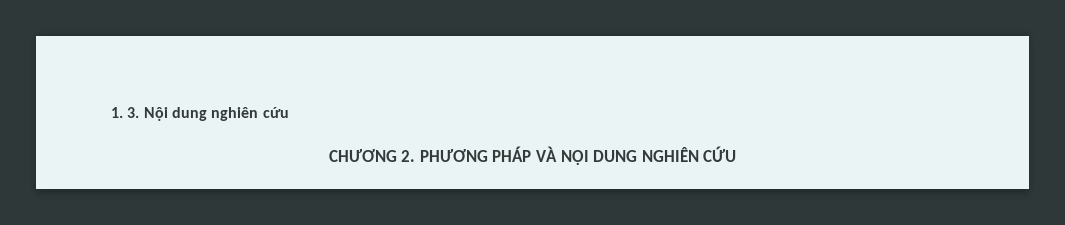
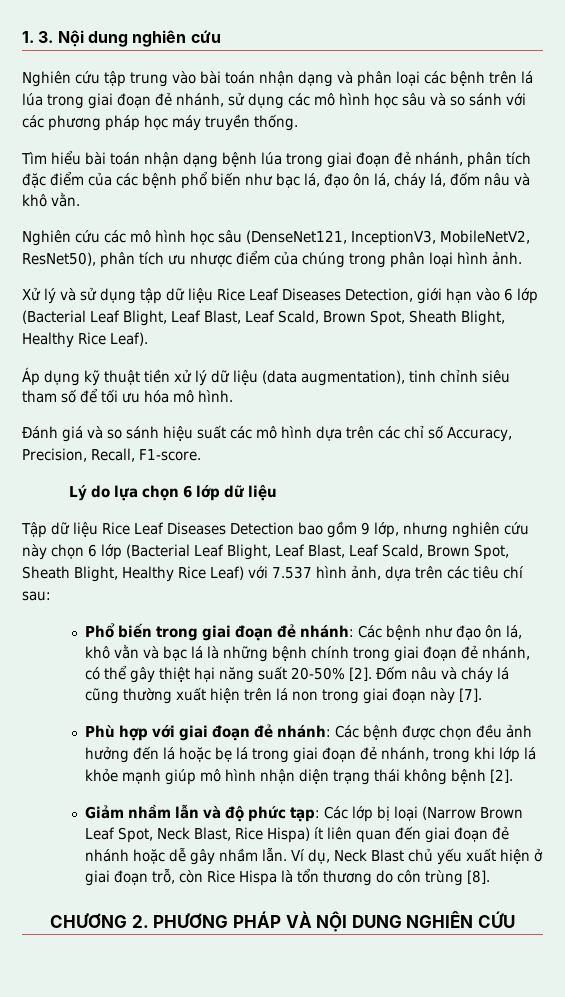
(289, 112) none -> [22,71,533,87] [22,92,526,109] [22,114,298,131] [21,150,531,168] [22,171,530,189] [22,192,80,207] [22,230,530,246] [22,250,522,268] [22,287,538,304] [22,310,505,326] [22,332,148,348] [22,367,510,386] [22,388,233,403] [22,425,512,442] [22,448,201,462] [68,485,277,501] [21,521,529,538] [22,544,509,560] [22,565,524,582] [22,591,51,601] [84,623,522,641] [84,644,530,662] [84,665,509,683] [84,687,482,704] [84,724,532,741] [84,746,536,763] [84,768,513,785] [84,804,523,822] [84,826,509,843] [84,847,543,865] [84,868,490,886] // Nghiên cứu tập trung vào bài toán nhận dạng và phân loại các bệnh trên lá lúa trong giai đoạn đẻ nhánh, sử dụng các mô hình học sâu và so sánh với các phương pháp học máy truyền thống. // Tìm hiểu bài toán nhận dạng bệnh lúa trong giai đoạn đẻ nhánh, phân tích đặc điểm của các bệnh phổ biến như bạc lá, đạo ôn lá, cháy lá, đốm nâu và khô vằn. // Nghiên cứu các mô hình học sâu (DenseNet121, InceptionV3, MobileNetV2, ResNet50), phân tích ưu nhược điểm của chúng trong phân loại hình ảnh. // Xử lý và sử dụng tập dữ liệu Rice Leaf Diseases Detection, giới hạn vào 6 lớp (Bacterial Leaf Blight, Leaf Blast, Leaf Scald, Brown Spot, Sheath Blight, Healthy Rice Leaf). // Áp dụng kỹ thuật tiền xử lý dữ liệu (data augmentation), tinh chỉnh siêu tham số để tối ưu hóa mô hình. // Đánh giá và so sánh hiệu suất các mô hình dựa trên các chỉ số Accuracy, Precision, Recall, F1-score. // Lý do lựa chọn 6 lớp dữ liệu // Tập dữ liệu Rice Leaf Diseases Detection bao gồm 9 lớp, nhưng nghiên cứu này chọn 6 lớp (Bacterial Leaf Blight, Leaf Blast, Leaf Scald, Brown Spot, Sheath Blight, Healthy Rice Leaf) với 7.537 hình ảnh, dựa trên các tiêu chí sau: // Phổ biến trong giai đoạn đẻ nhánh: Các bệnh như đạo ôn lá, khô vằn và bạc lá là những bệnh chính trong giai đoạn đẻ nhánh, có thể gây thiệt hại năng suất 20-50% [2]. Đốm nâu và cháy lá cũng thường xuất hiện trên lá non trong giai đoạn này [7]. // Phù hợp với giai đoạn đẻ nhánh: Các bệnh được chọn đều ảnh hưởng đến lá hoặc bẹ lá trong giai đoạn đẻ nhánh, trong khi lớp lá khỏe mạnh giúp mô hình nhận diện trạng thái không bệnh [2]. // Giảm nhầm lẫn và độ phức tạp: Các lớp bị loại (Narrow Brown Leaf Spot, Neck Blast, Rice Hispa) ít liên quan đến giai đoạn đẻ nhánh hoặc dễ gây nhầm lẫn. Ví dụ, Neck Blast chủ yếu xuất hiện ở giai đoạn trỗ, còn Rice Hispa là tổn thương do côn trùng [8].

